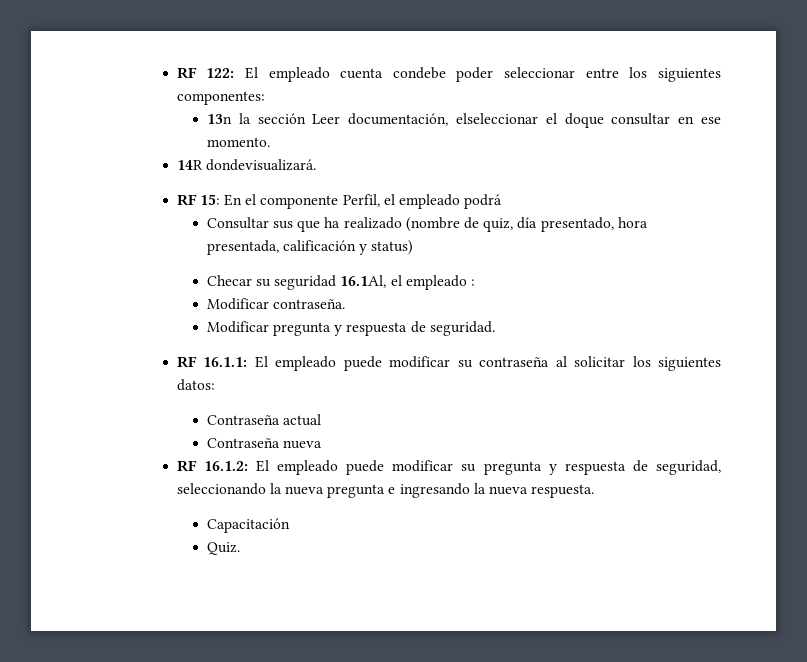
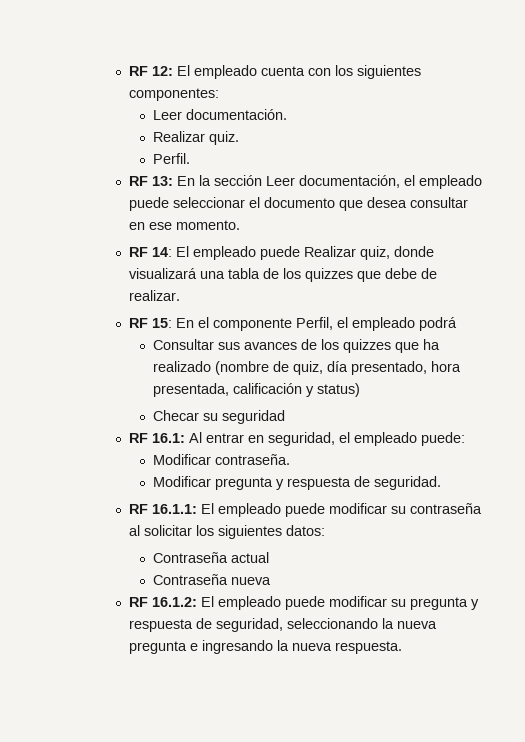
[176,67,235,79] RF 122: -> [128,66,173,76] RF 12:
[392,67,619,82] condebe poder seleccionar entre -> [307,68,331,76] con
[206,113,722,128] [206,137,270,147] [176,159,316,171] 13n la sección Leer documentación, elseleccionar el doque consultar en ese momento. // 14R dondevisualizará. -> [153,109,288,120] [153,131,240,145] [153,153,191,164] [128,175,482,189] [128,197,468,211] [128,220,240,230] [128,246,434,260] [128,268,437,282] [128,290,180,301] Leer documentación. // Realizar quiz. // Perfil. // RF 13: En la sección Leer documentación, el empleado puede seleccionar el documento que desea consultar en ese momento. // RF 14: El empleado puede Realizar quiz, donde visualizará una tabla de los quizzes que debe de realizar.
(294, 225) none -> [244,339,392,353] avances de los quizzes
[340,275,476,290] 16.1Al, el empleado : -> [128,432,465,446] // RF 16.1: Al entrar en seguridad, el empleado puede:
[206,518,290,533] [206,542,240,555] // Capacitación // Quiz. -> (402, 647) none

